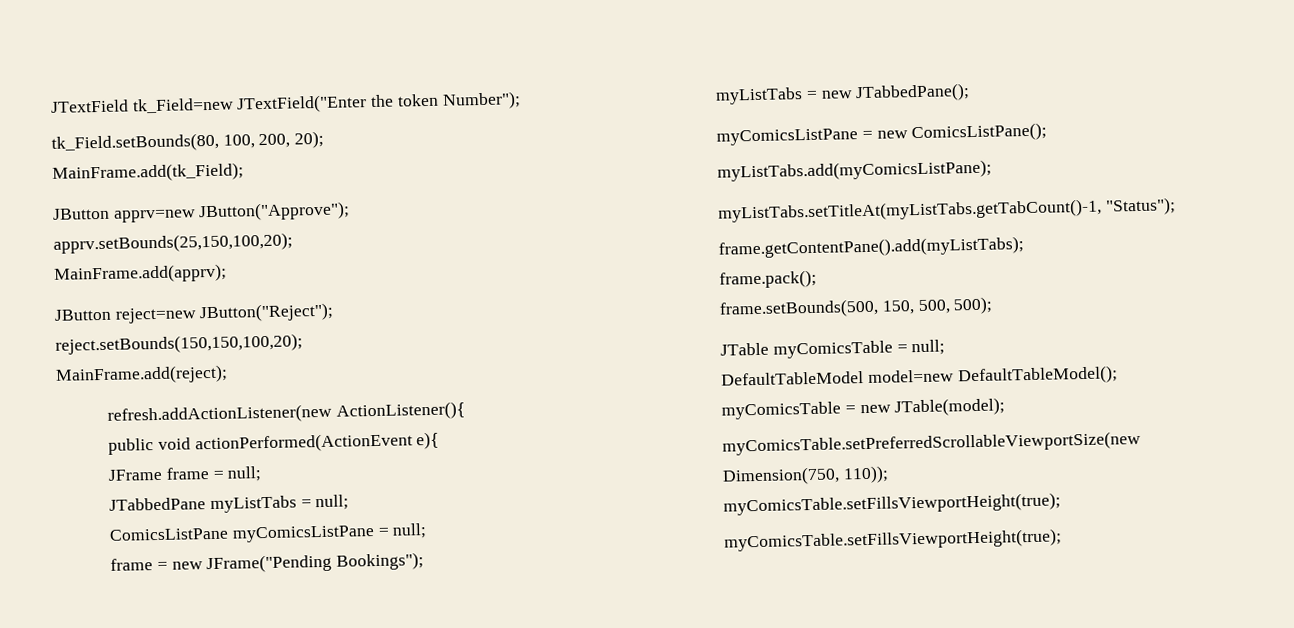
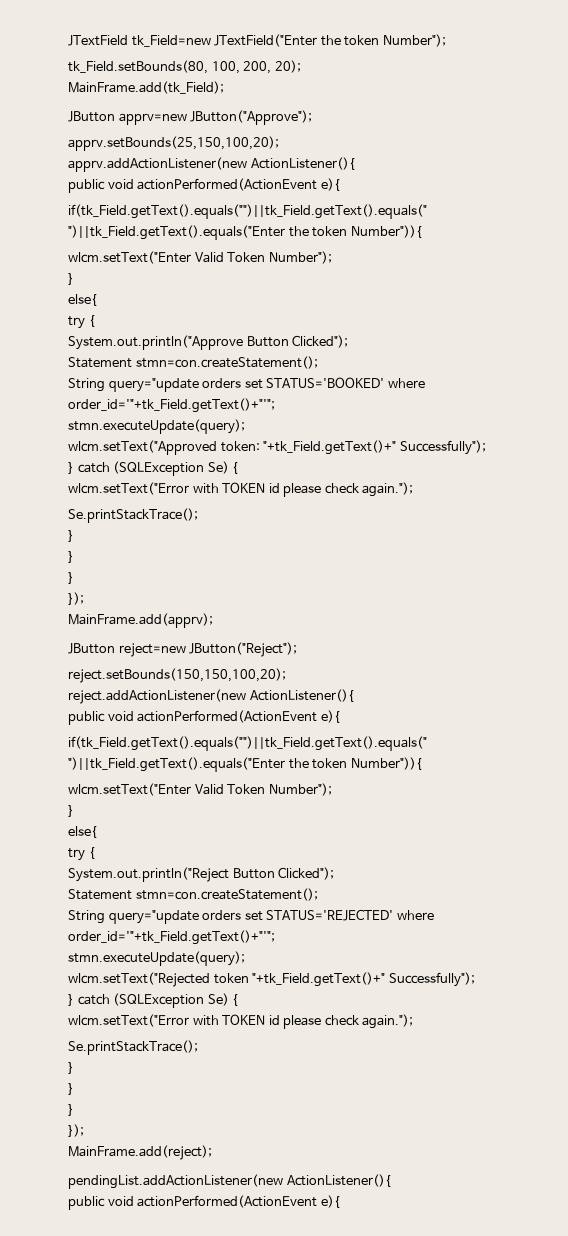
(293, 243) none -> [68,157,355,172] [68,178,340,193] [68,204,427,219] [68,225,422,240] [68,251,332,264] [68,273,74,285] [68,294,97,306] [68,315,95,329] [68,335,349,350] [68,356,318,369] [68,377,425,392] [68,398,275,413] [68,419,245,434] [68,440,486,455] [68,461,239,476] [68,482,414,497] [68,508,198,523] [68,530,74,542] [68,551,74,563] [68,572,74,584] [68,592,84,605] // apprv.addActionListener(new ActionListener(){ // public void actionPerformed(ActionEvent e){ // if(tk_Field.getText().equals("")||tk_Field.getText().equals(" ")||tk_Field.getText().equals("Enter the token Number")){ // wlcm.setText("Enter Valid Token Number"); // } // else{ // try { // System.out.println("Approve Button Clicked"); // Statement stmn=con.createStatement(); // String query="update orders set STATUS='BOOKED' where order_id='"+tk_Field.getText()+"'"; // stmn.executeUpdate(query); // wlcm.setText("Approved token: "+tk_Field.getText()+" Successfully"); // } catch (SQLException Se) { // wlcm.setText("Error with TOKEN id please check again."); // Se.printStackTrace(); // } // } // } // });
[55,364,228,385] [107,401,465,425] [108,431,440,455] [108,466,262,482] [109,494,350,514] [109,523,428,543] [110,552,425,574] [715,83,971,105] [716,122,1048,146] [717,159,993,182] [718,197,1176,223] [718,236,1025,259] [719,269,818,289] [719,296,994,319] [720,339,946,359] [721,365,1118,386] [721,397,1006,420] [722,430,1142,456] [722,465,889,486] [723,492,1062,516] [724,528,1063,552] MainFrame.add(reject); // refresh.addActionListener(new ActionListener(){ // public void actionPerformed(ActionEvent e){ // JFrame frame = null; // JTabbedPane myListTabs = null; // ComicsListPane myComicsListPane = null; // frame = new JFrame("Pending Bookings"); // myListTabs = new JTabbedPane(); // myComicsListPane = new ComicsListPane(); // myListTabs.add(myComicsListPane); // myListTabs.setTitleAt(myListTabs.getTabCount()-1, "Status"); // frame.getContentPane().add(myListTabs); // frame.pack(); // frame.setBounds(500, 150, 500, 500); // JTable myComicsTable = null; // DefaultTableModel model=new DefaultTableModel(); // myComicsTable = new JTable(model); // myComicsTable.setPreferredScrollableViewportSize(new Dimension(750, 110)); // myComicsTable.setFillsViewportHeight(true); // myComicsTable.setFillsViewportHeight(true); -> [68,689,354,704] [68,710,340,725] [68,736,427,751] [68,757,422,772] [68,783,332,796] [68,805,74,817] [68,826,97,838] [68,847,95,861] [68,867,335,882] [68,888,318,901] [68,909,434,924] [68,930,275,945] [68,951,245,966] [68,972,475,987] [68,993,239,1008] [68,1014,414,1029] [68,1040,198,1055] [68,1062,74,1074] [68,1083,74,1095] [68,1104,74,1116] [68,1124,84,1137] [68,1145,212,1160] [68,1174,391,1189] [68,1195,340,1210] reject.addActionListener(new ActionListener(){ // public void actionPerformed(ActionEvent e){ // if(tk_Field.getText().equals("")||tk_Field.getText().equals(" ")||tk_Field.getText().equals("Enter the token Number")){ // wlcm.setText("Enter Valid Token Number"); // } // else{ // try { // System.out.println("Reject Button Clicked"); // Statement stmn=con.createStatement(); // String query="update orders set STATUS='REJECTED' where order_id='"+tk_Field.getText()+"'"; // stmn.executeUpdate(query); // wlcm.setText("Rejected token "+tk_Field.getText()+" Successfully"); // } catch (SQLException Se) { // wlcm.setText("Error with TOKEN id please check again."); // Se.printStackTrace(); // } // } // } // }); // MainFrame.add(reject); // pendingList.addActionListener(new ActionListener(){ // public void actionPerformed(ActionEvent e){

